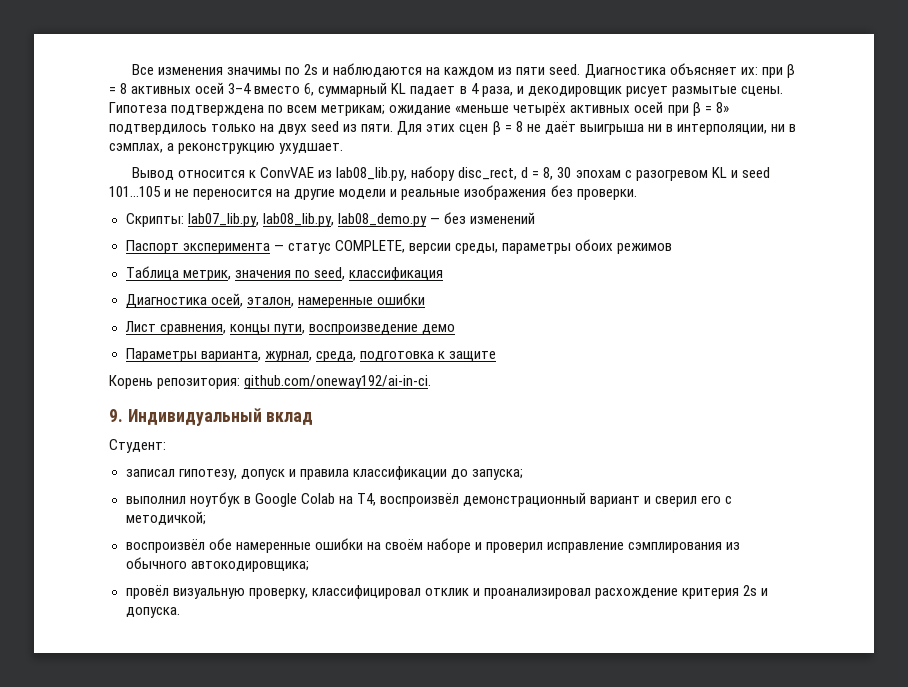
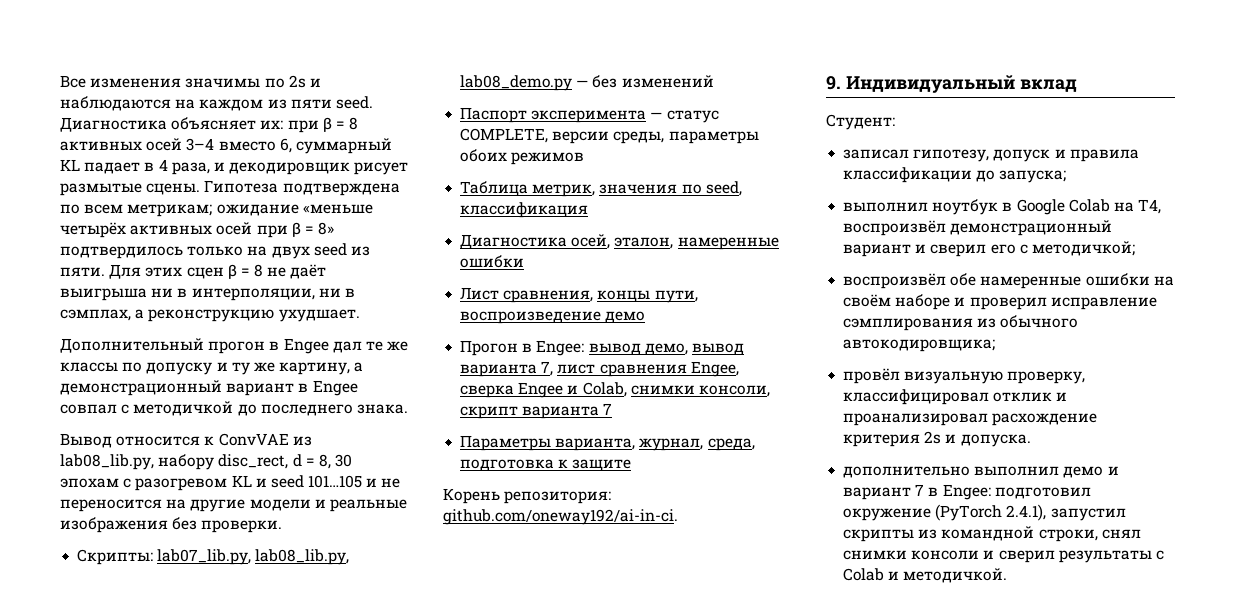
(344, 148) none -> [60,338,409,354] [60,362,364,375] [60,380,358,396] [60,401,408,416] // Дополнительный прогон в Engee дал те же классы по допуску и ту же картину, а демонстрационный вариант в Engee совпал с методичкой до последнего знака.
(455, 329) none -> [460,340,744,356] [460,361,739,377] [460,382,770,398] [460,403,613,419] // Прогон в Engee: вывод демо, вывод варианта 7, лист сравнения Engee, сверка Engee и Colab, снимки консоли, скрипт варианта 7
(180, 612) none -> [843,466,1119,478] [843,484,1091,500] [843,504,1126,521] [843,526,1141,542] [843,550,1164,563] [843,568,1008,583] // дополнительно выполнил демо и вариант 7 в Engee: подготовил окружение (PyTorch 2.4.1), запустил скрипты из командной строки, снял снимки консоли и сверил результаты с Colab и методичкой.

